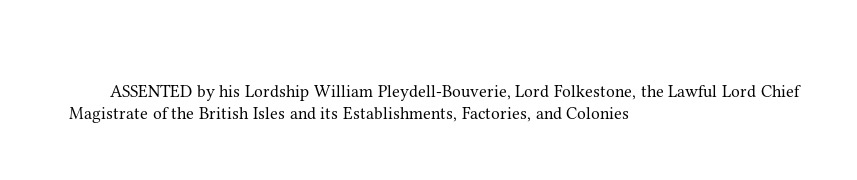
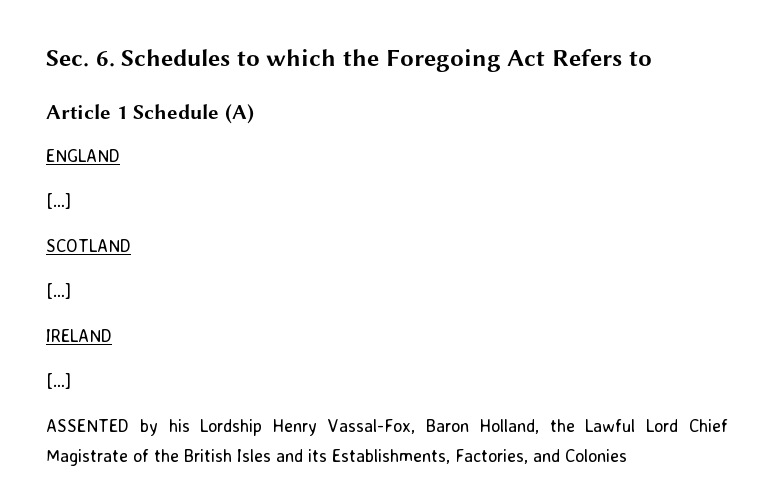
[109,84,637,101] ASSENTED by his Lordship William Pleydell-Bouverie, Lord Folkestone, -> [46,49,652,72] [46,104,255,124] [46,149,120,162] [46,193,71,209] [46,239,131,252] [46,283,71,299] [46,329,112,342] [46,373,71,389] [46,419,539,436] Sec. 6. Schedules to which the Foregoing Act Refers to // Article 1 Schedule (A) // ENGLAND // […] // SCOTLAND // […] // IRELAND // […] // ASSENTED by his Lordship Henry Vassal-Fox, Baron Holland,

